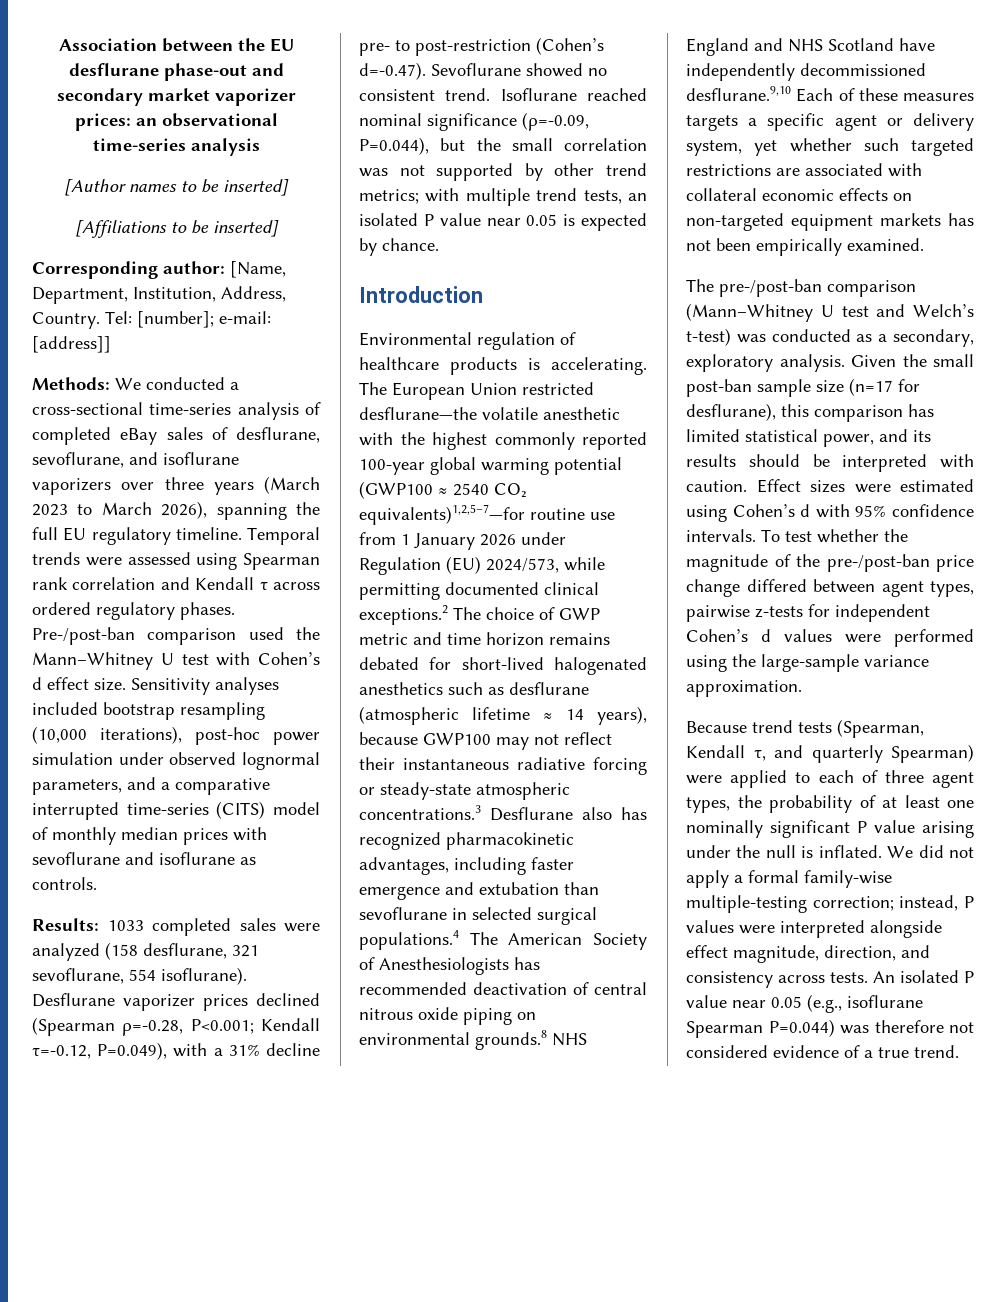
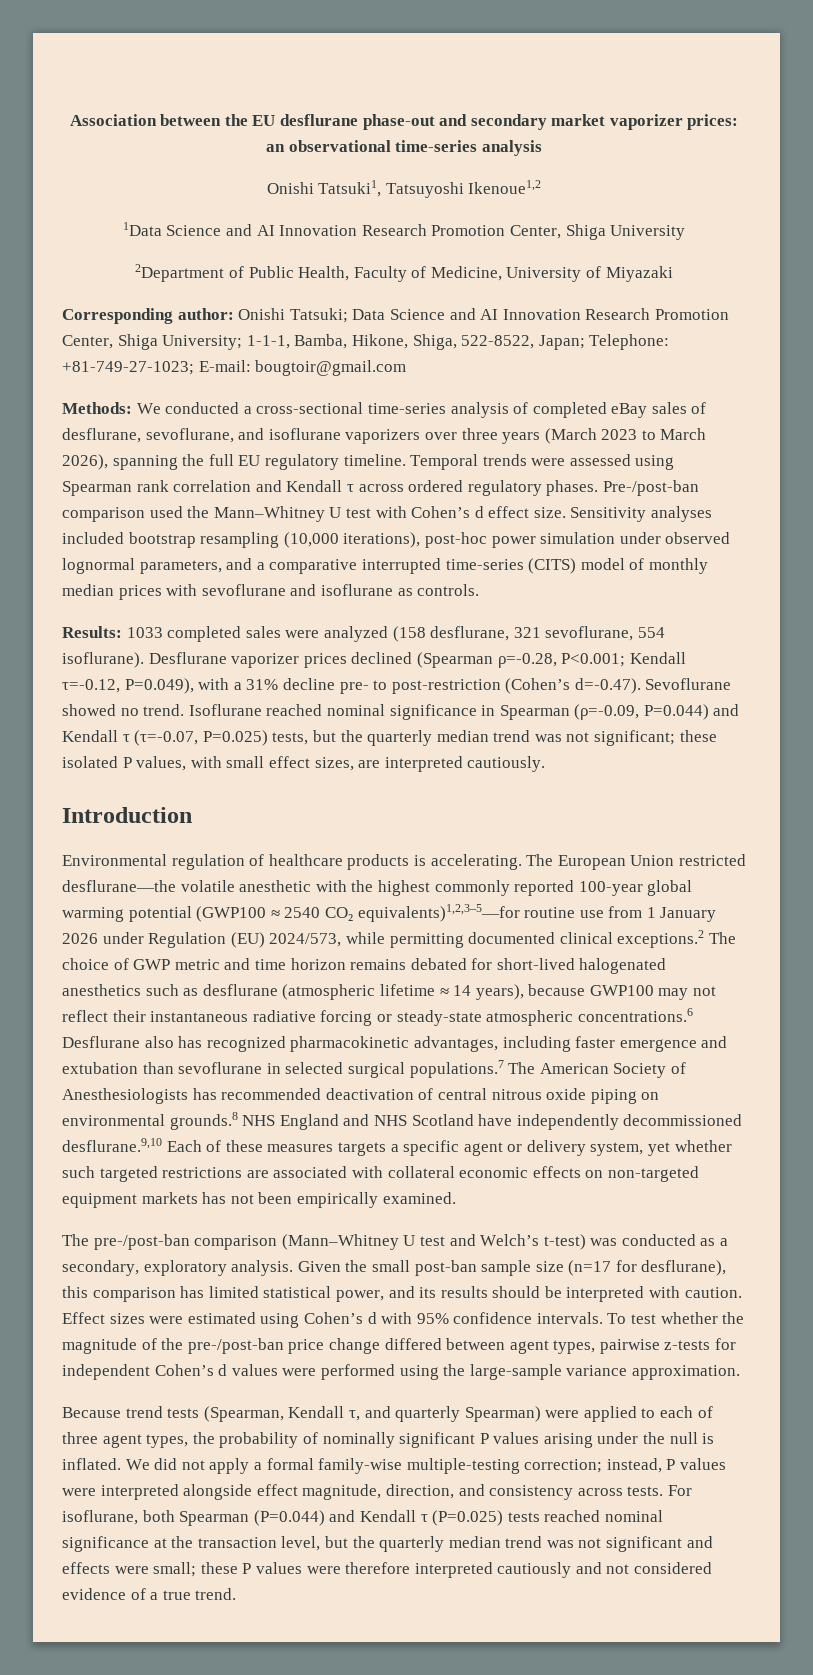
[64,179,289,196] [74,220,279,238] [32,261,286,279] [32,286,286,304] [32,311,271,329] [32,336,111,353] [Author names to be inserted] // [Affiliations to be inserted] // Corresponding author: [Name, Department, Institution, Address, Country. Tel: [number]; e-mail: [address]] -> [266,180,542,198] [122,222,686,240] [135,264,673,282] [62,308,729,324] [62,334,670,350] [62,360,407,376] Onishi Tatsuki1, Tatsuyoshi Ikenoue1,2 // 1Data Science and AI Innovation Research Promotion Center, Shiga University // 2Department of Public Health, Faculty of Medicine, University of Miyazaki // Corresponding author: Onishi Tatsuki; Data Science and AI Innovation Research Promotion Center, Shiga University; 1-1-1, Bamba, Hikone, Shiga, 522-8522, Japan; Telephone: +81-749-27-1023; E-mail: bougtoir@gmail.com
[359,89,435,101] consistent -> (139, 712) none
[522,112,589,131] [359,137,647,155] [359,163,647,181] [359,188,647,206] [359,213,647,231] [359,238,439,256] (ρ=-0.09, P=0.044), but the small correlation was not supported by other trend metrics; with multiple trend tests, an isolated P value near 0.05 is expected by chance. -> [481,704,740,720] [62,730,717,746] [62,756,546,772] in Spearman (ρ=-0.09, P=0.044) and Kendall τ (τ=-0.07, P=0.025) tests, but the quarterly median trend was not significant; these isolated P values, with small effect sizes, are interpreted cautiously.
[359,504,525,525] equivalents)1,2,5–7—for -> [357,904,520,922] equivalents)1,2,3–5—for
[359,805,481,820] concentrations.3 -> [577,1008,693,1022] concentrations.6
[359,930,459,950] populations.4 -> [409,1060,504,1078] populations.7
[882,795,974,808] at least one -> (318, 1438) none
[874,820,915,833] value -> [493,1432,540,1444] values
[873,970,974,983] [686,994,923,1013] [686,1019,944,1038] An isolated P value near 0.05 (e.g., isoflurane Spearman P=0.044) was therefore -> [667,1485,692,1496] [62,1510,663,1526] [62,1536,713,1552] [62,1562,602,1578] For isoflurane, both Spearman (P=0.044) and Kendall τ (P=0.025) tests reached nominal significance at the transaction level, but the quarterly median trend was not significant and effects were small; these P values were therefore interpreted cautiously and

